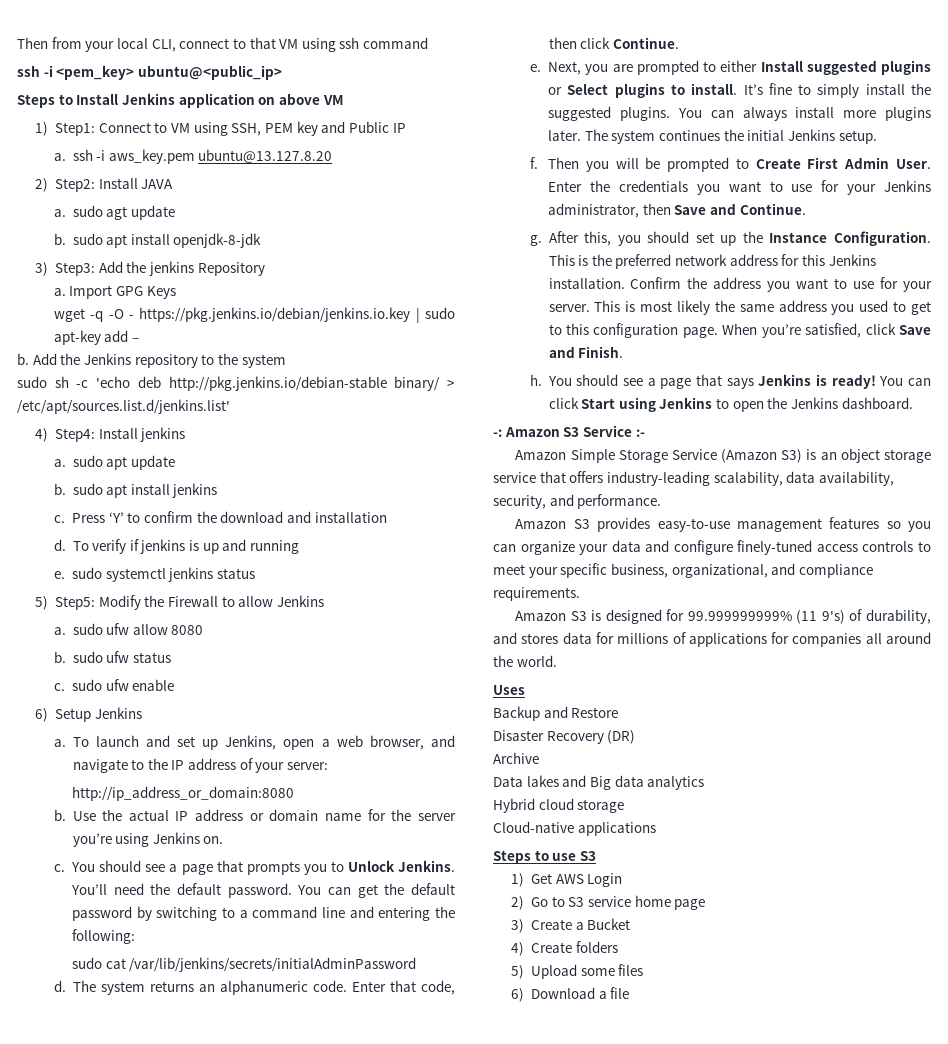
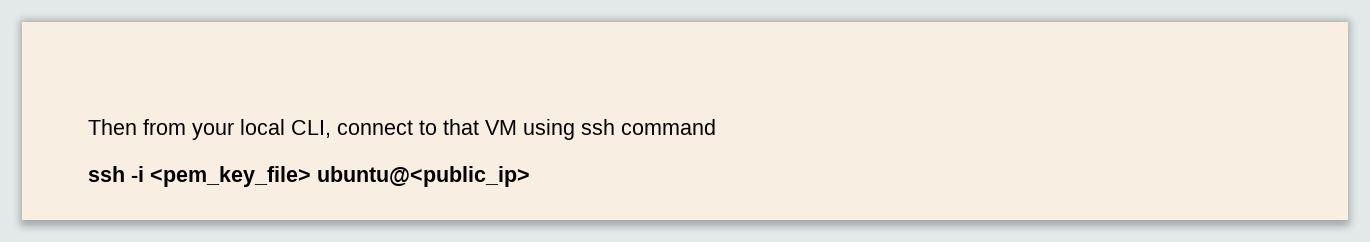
[56,65,135,80] <pem_key> -> [150,166,311,187] <pem_key_file>
[17,93,344,108] [35,121,406,136] [53,149,333,164] [35,178,174,192] [53,205,175,220] [53,233,262,248] [35,261,265,276] [53,285,176,299] [53,307,455,323] [53,330,140,345] [17,353,286,368] [17,376,456,391] [17,399,230,414] [35,427,186,442] [53,455,175,470] [53,483,218,498] [53,511,387,523] [53,539,300,554] [53,567,256,582] [35,595,325,610] [53,623,204,635] [53,651,171,663] [53,679,175,691] [35,707,142,722] [53,735,455,750] [72,758,329,773] [72,786,295,801] [53,809,456,821] [72,832,224,847] [53,860,455,875] [71,883,455,898] [72,906,455,921] [72,929,136,944] [72,957,417,972] [53,980,455,995] [548,37,679,49] [529,60,931,75] [548,83,932,98] [548,106,931,121] [548,129,877,144] [529,157,931,172] [548,180,931,195] [548,203,806,218] [529,231,931,246] [548,254,876,269] [548,277,933,292] [548,300,931,315] [548,323,931,338] [548,346,624,358] [529,374,931,389] [548,397,913,412] [493,425,645,437] [515,448,931,463] [493,471,894,486] [493,494,662,509] [515,517,931,532] [493,540,931,555] [493,563,873,578] [493,587,580,601] [515,609,931,624] [493,632,931,647] [493,655,557,667] [493,685,525,695] [493,706,619,721] [493,730,636,744] [493,752,539,764] [493,775,705,790] [493,798,625,813] [493,821,656,836] [493,850,596,864] [511,873,623,887] [511,895,706,910] [511,918,631,933] [511,941,618,956] [511,964,644,979] [511,987,630,1002] // Steps to Install Jenkins application on above VM // 1) Step1: Connect to VM using SSH, PEM key and Public IP // a. ssh -i aws_key.pem ubuntu@13.127.8.20 // 2) Step2: Install JAVA // a. sudo agt update // b. sudo apt install openjdk-8-jdk // 3) Step3: Add the jenkins Repository // a. Import GPG Keys // wget -q -O - https://pkg.jenkins.io/debian/jenkins.io.key | sudo apt-key add – // b. Add the Jenkins repository to the system // sudo sh -c 'echo deb http://pkg.jenkins.io/debian-stable binary/ > /etc/apt/sources.list.d/jenkins.list' // 4) Step4: Install jenkins // a. sudo apt update // b. sudo apt install jenkins // c. Press ‘Y’ to confirm the download and installation // d. To verify if jenkins is up and running // e. sudo systemctl jenkins status // 5) Step5: Modify the Firewall to allow Jenkins // a. sudo ufw allow 8080 // b. sudo ufw status // c. sudo ufw enable // 6) Setup Jenkins // a. To launch and set up Jenkins, open a web browser, and navigate to the IP address of your server: // http://ip_address_or_domain:8080 // b. Use the actual IP address or domain name for the server you’re using Jenkins on. // c. You should see a page that prompts you to Unlock Jenkins. You’ll need the default password. You can get the default password by switching to a command line and entering the following: // sudo cat /var/lib/jenkins/secrets/initialAdminPassword // d. The system returns an alphanumeric code. Enter that code, then click Continue. // e. Next, you are prompted to either Install suggested plugins or Select plugins to install. It’s fine to simply install the suggested plugins. You can always install more plugins later. The system continues the initial Jenkins setup. // f. Then you will be prompted to Create First Admin User. Enter the credentials you want to use for your Jenkins administrator, then Save and Continue. // g. After this, you should set up the Instance Configuration. This is the preferred network address for this Jenkins installation. Confirm the address you want to use for your server. This is most likely the same address you used to get to this configuration page. When you’re satisfied, click Save and Finish. // h. You should see a page that says Jenkins is ready! You can click Start using Jenkins to open the Jenkins dashboard. // -: Amazon S3 Service :- // Amazon Simple Storage Service (Amazon S3) is an object storage service that offers industry-leading scalability, data availability, security, and performance. // Amazon S3 provides easy-to-use management features so you can organize your data and configure finely-tuned access controls to meet your specific business, organizational, and compliance requirements. // Amazon S3 is designed for 99.999999999% (11 9's) of durability, and stores data for millions of applications for companies all around the world. // Uses // Backup and Restore // Disaster Recovery (DR) // Archive // Data lakes and Big data analytics // Hybrid cloud storage // Cloud-native applications // Steps to use S3 // 1) Get AWS Login // 2) Go to S3 service home page // 3) Create a Bucket // 4) Create folders // 5) Upload some files // 6) Download a file -> (530, 176) none

